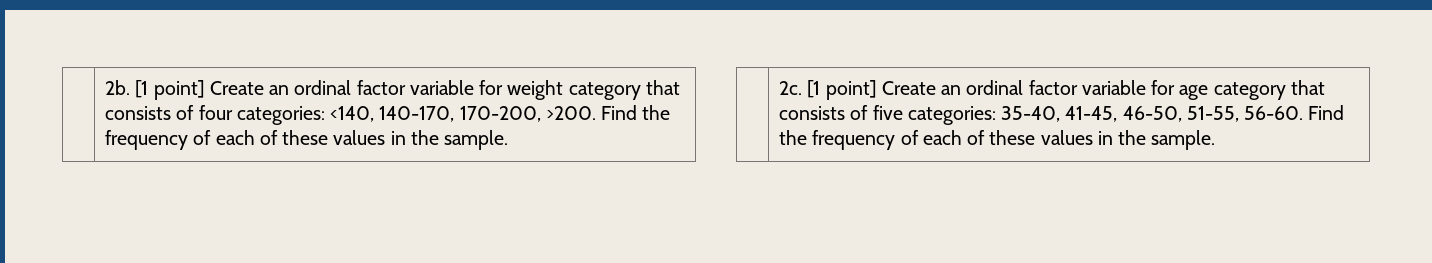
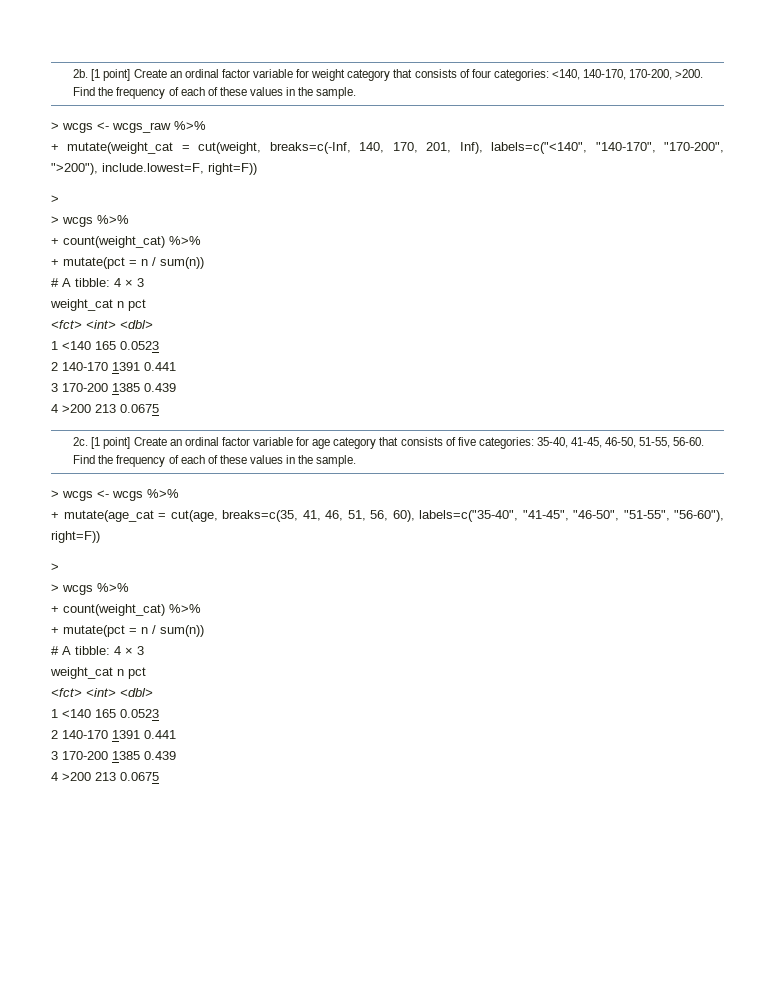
(509, 140) none -> [51,121,206,133] [51,142,724,154] [51,163,257,175] [51,195,59,203] [51,215,129,227] [51,236,201,248] [51,257,204,269] [51,278,144,287] [50,299,146,311] [51,320,153,329] [51,341,159,350] [51,362,176,371] [51,383,176,392] [51,404,159,413] // > wcgs <- wcgs_raw %>% // + mutate(weight_cat = cut(weight, breaks=c(-Inf, 140, 170, 201, Inf), labels=c("<140", "140-170", "170-200", ">200"), include.lowest=F, right=F)) // > // > wcgs %>% // + count(weight_cat) %>% // + mutate(pct = n / sum(n)) // # A tibble: 4 × 3 // weight_cat n pct // <fct> <int> <dbl> // 1 <140 165 0.0523 // 2 140-170 1391 0.441 // 3 170-200 1385 0.439 // 4 >200 213 0.0675
(1216, 140) none -> [51,489,179,501] [51,510,724,522] [51,531,100,543] [51,563,59,571] [51,583,129,595] [51,604,201,616] [51,625,204,637] [51,646,144,655] [50,667,146,679] [51,688,153,697] [51,709,159,718] [51,730,176,739] [51,751,176,760] [51,772,159,781] // > wcgs <- wcgs %>% // + mutate(age_cat = cut(age, breaks=c(35, 41, 46, 51, 56, 60), labels=c("35-40", "41-45", "46-50", "51-55", "56-60"), right=F)) // > // > wcgs %>% // + count(weight_cat) %>% // + mutate(pct = n / sum(n)) // # A tibble: 4 × 3 // weight_cat n pct // <fct> <int> <dbl> // 1 <140 165 0.0523 // 2 140-170 1391 0.441 // 3 170-200 1385 0.439 // 4 >200 213 0.0675

